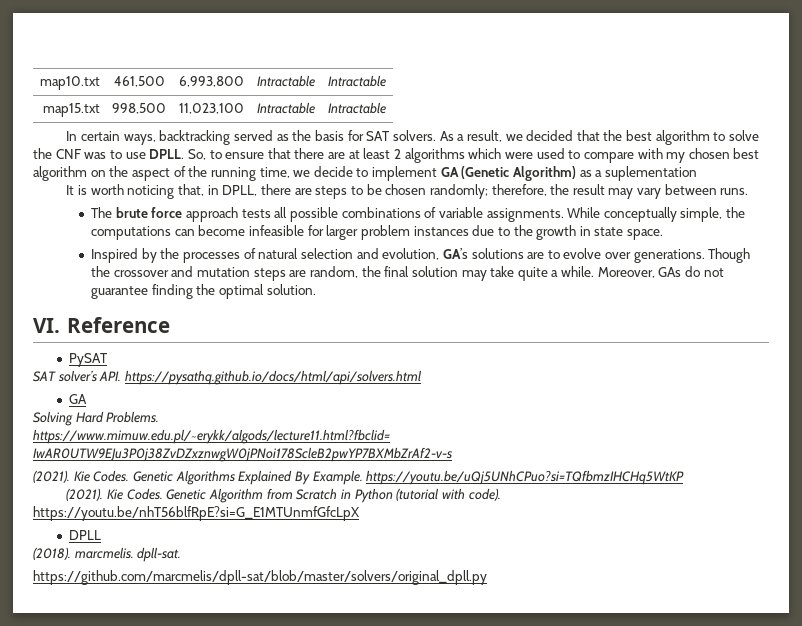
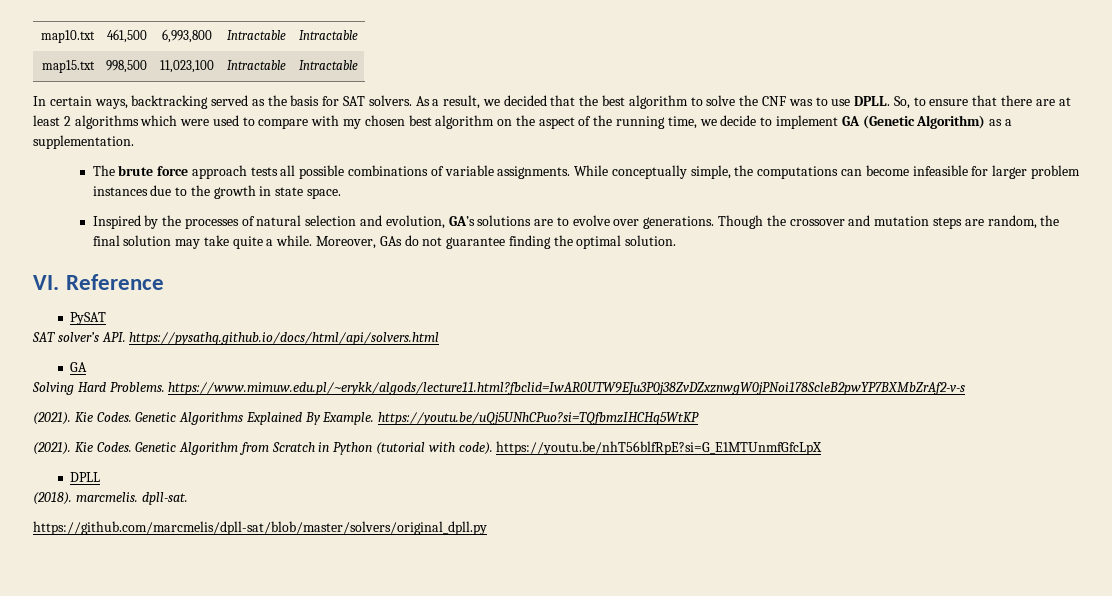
[604,166,697,181] [66,184,749,199] suplementation // It is worth noticing that, in DPLL, there are steps to be chosen randomly; therefore, the result may vary between runs. -> [33,135,134,149] supplementation.

